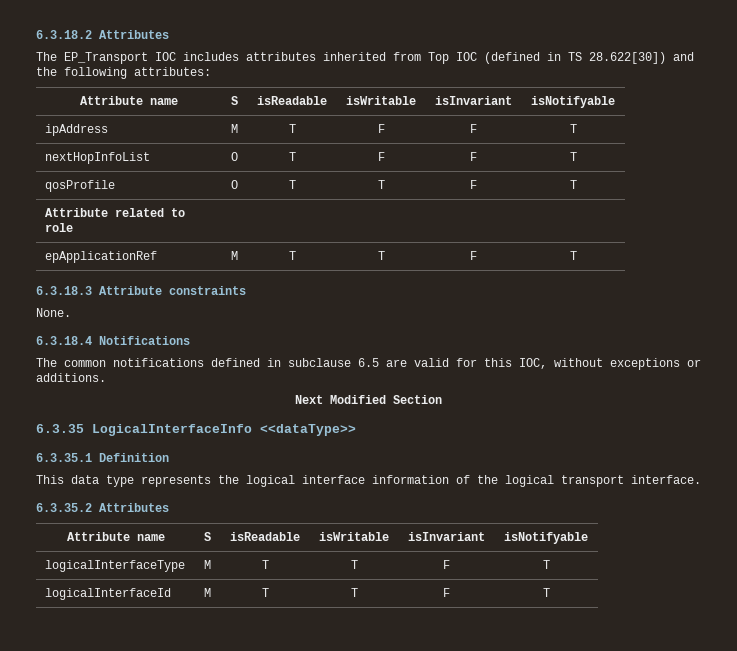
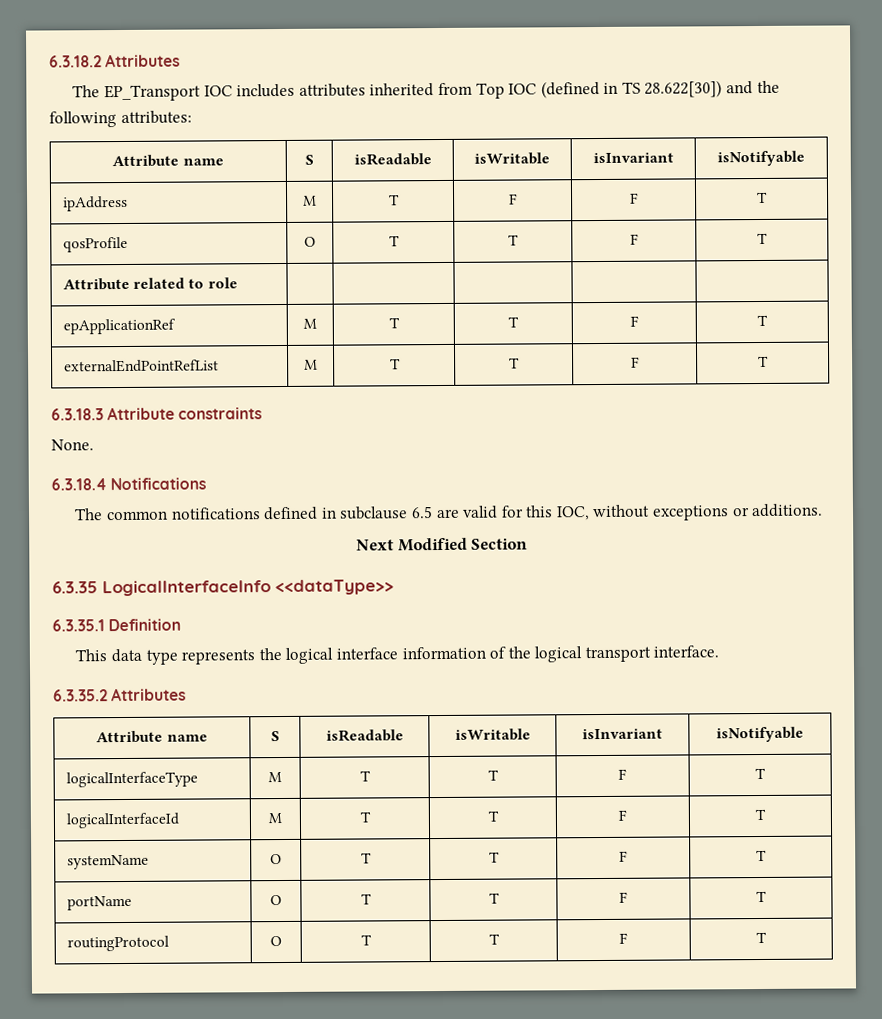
[44,152,150,164] [231,152,238,161] [288,152,296,161] [377,152,385,161] [470,152,477,161] [569,152,577,161] // nextHopInfoList | O | T | F | F | T -> (768, 197) none
(577, 255) none -> [64,359,220,373] [304,359,318,370] [389,358,401,370] [509,357,520,369] [630,356,640,368] [758,355,769,368] // externalEndPointRefList | M | T | T | F | T
(550, 592) none -> [67,854,150,870] [270,854,282,865] [360,852,372,864] [488,851,500,863] [619,850,628,862] [756,849,767,862] [67,895,133,911] [270,895,282,906] [360,893,372,905] [488,892,500,904] [619,891,628,903] [756,890,767,903] [67,935,170,952] [270,936,282,947] [360,934,372,946] [488,933,500,945] [619,932,628,944] [756,931,767,944] // systemName | O | T | T | F | T // portName | O | T | T | F | T // routingProtocol | O | T | T | F | T

